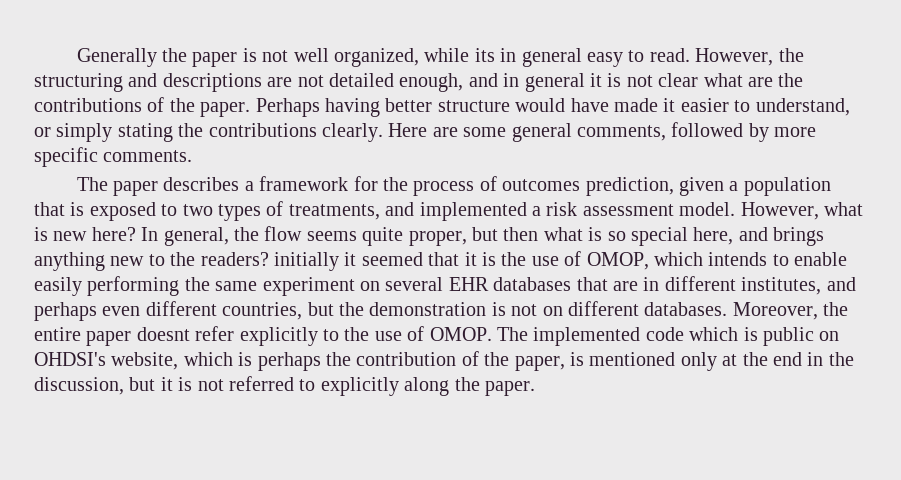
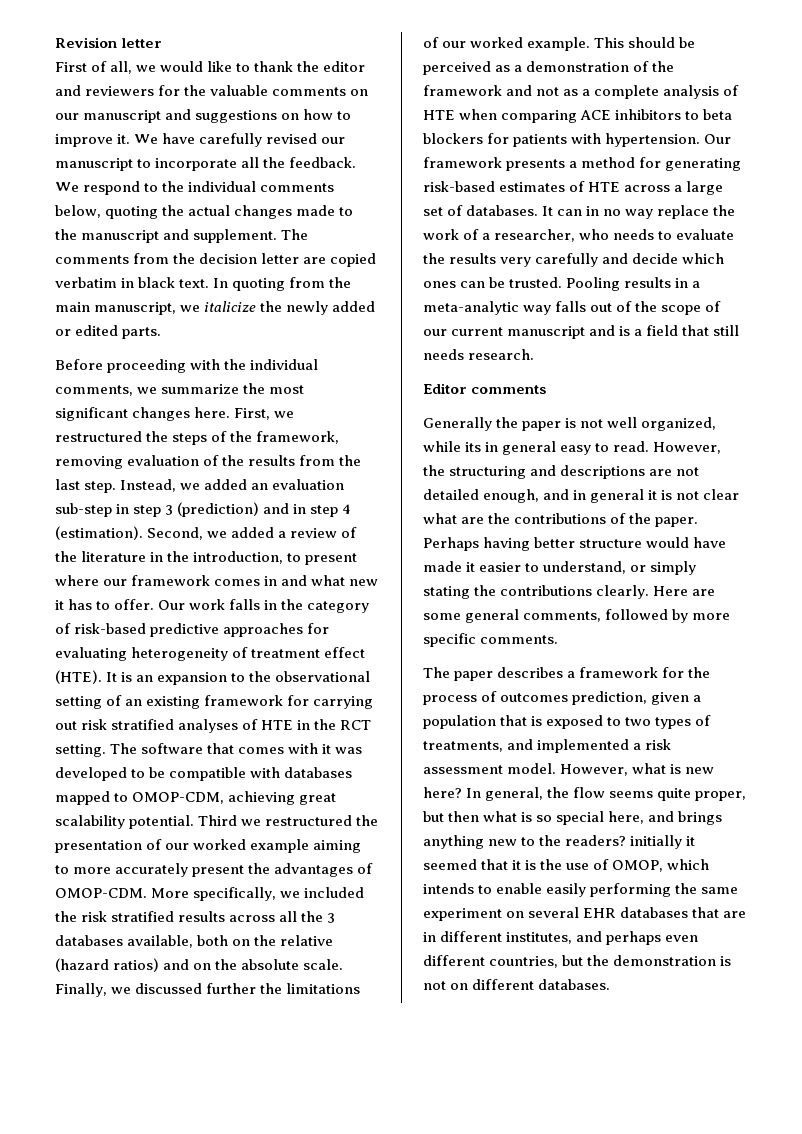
(76, 57) none -> [55,37,163,48] [55,61,366,74] [55,85,369,96] [55,109,352,123] [55,133,346,147] [55,157,357,171] [55,181,335,195] [55,205,354,219] [55,229,309,243] [55,253,377,267] [55,277,352,291] [55,301,376,315] [55,325,162,339] [55,359,319,373] [55,383,305,396] [55,407,295,421] [55,431,340,445] [55,455,362,469] [55,479,345,493] [55,502,352,517] [55,526,358,540] [55,551,358,565] [55,575,379,586] [55,599,370,613] [55,623,330,637] [55,647,366,661] [55,670,371,685] [55,695,374,709] [55,719,372,733] [55,743,363,757] [55,767,353,781] [55,791,337,805] [55,815,379,829] [55,839,362,853] [55,863,374,877] [55,887,365,901] [55,911,336,923] [55,935,334,948] [55,958,344,972] [55,983,361,997] [423,37,696,51] [423,61,675,75] [423,85,740,99] [423,109,733,123] [423,133,732,147] [423,157,742,171] [423,181,724,195] [423,205,736,219] [423,229,735,242] [423,253,725,267] [423,277,701,291] [423,301,722,315] [423,325,740,339] [423,349,535,360] [423,383,547,394] Revision letter // First of all, we would like to thank the editor and reviewers for the valuable comments on our manuscript and suggestions on how to improve it. We have carefully revised our manuscript to incorporate all the feedback. We respond to the individual comments below, quoting the actual changes made to the manuscript and supplement. The comments from the decision letter are copied verbatim in black text. In quoting from the main manuscript, we italicize the newly added or edited parts. // Before proceeding with the individual comments, we summarize the most significant changes here. First, we restructured the steps of the framework, removing evaluation of the results from the last step. Instead, we added an evaluation sub-step in step 3 (prediction) and in step 4 (estimation). Second, we added a review of the literature in the introduction, to present where our framework comes in and what new it has to offer. Our work falls in the category of risk-based predictive approaches for evaluating heterogeneity of treatment effect (HTE). It is an expansion to the observational setting of an existing framework for carrying out risk stratified analyses of HTE in the RCT setting. The software that comes with it was developed to be compatible with databases mapped to OMOP-CDM, achieving great scalability potential. Third we restructured the presentation of our worked example aiming to more accurately present the advantages of OMOP-CDM. More specifically, we included the risk stratified results across all the 3 databases available, both on the relative (hazard ratios) and on the absolute scale. Finally, we discussed further the limitations of our worked example. This should be perceived as a demonstration of the framework and not as a complete analysis of HTE when comparing ACE inhibitors to beta blockers for patients with hypertension. Our framework presents a method for generating risk-based estimates of HTE across a large set of databases. It can in no way replace the work of a researcher, who needs to evaluate the results very carefully and decide which ones can be trusted. Pooling results in a meta-analytic way falls out of the scope of our current manuscript and is a field that still needs research. // Editor comments //
[732,302,849,320] [34,326,840,346] [34,351,854,371] [34,376,535,396] Moreover, the entire paper doesnt refer explicitly to the use of OMOP. The implemented code which is public on OHDSI's website, which is perhaps the contribution of the paper, is mentioned only at the end in the discussion, but it is not referred to explicitly along the paper. -> (611, 984) none

